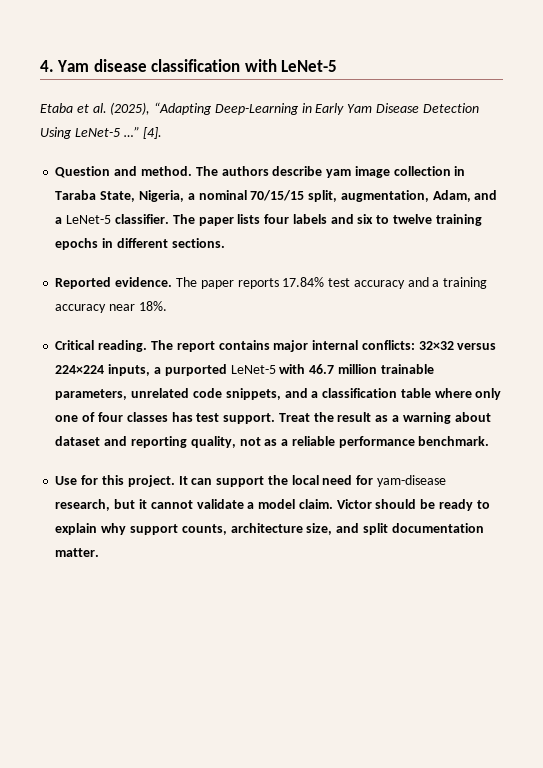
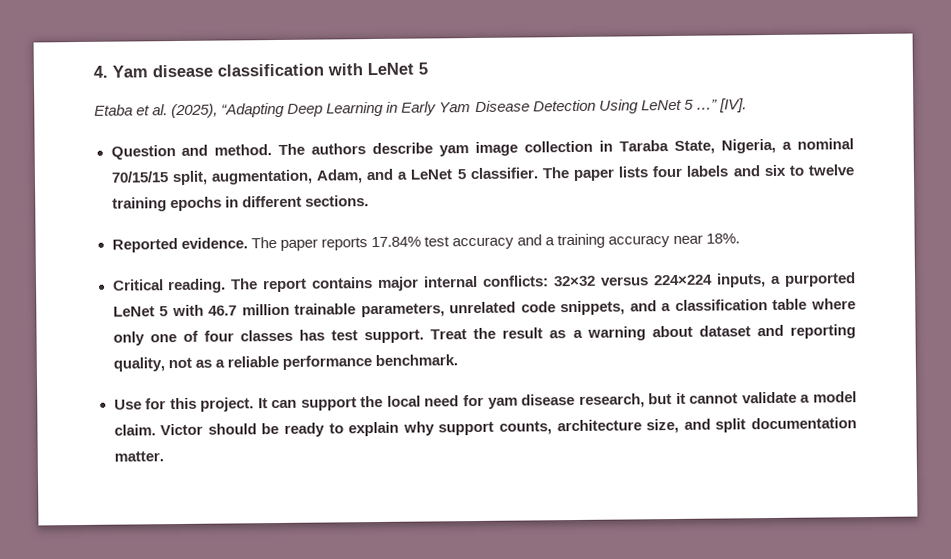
[281,60,338,72] LeNet-5 -> [367,62,428,76] LeNet 5
[214,103,299,115] Deep-Learning -> [287,101,385,117] Deep Learning
[74,126,163,139] LeNet-5 …” [4]. -> [640,98,747,113] LeNet 5 …” [IV].
[66,215,112,224] LeNet-5 -> [410,169,466,180] LeNet 5
[230,365,276,374] LeNet-5 -> [112,306,169,317] LeNet 5
[376,475,446,487] yam-disease -> [487,393,576,409] yam disease

